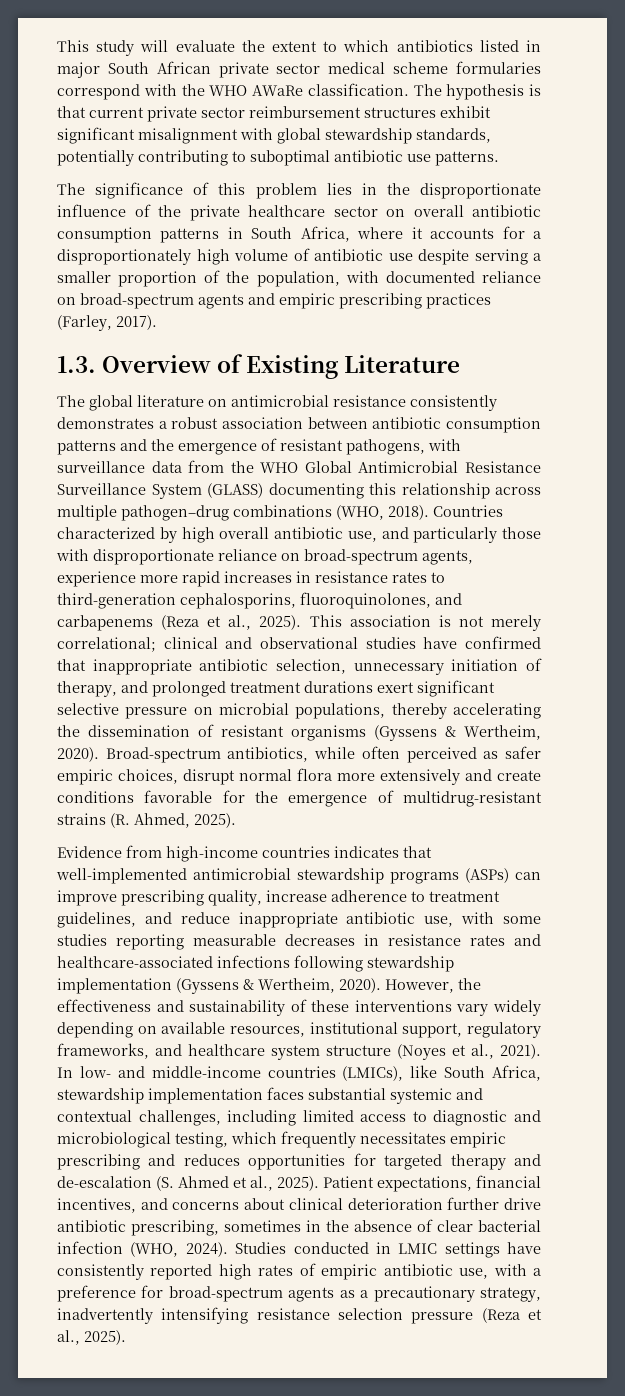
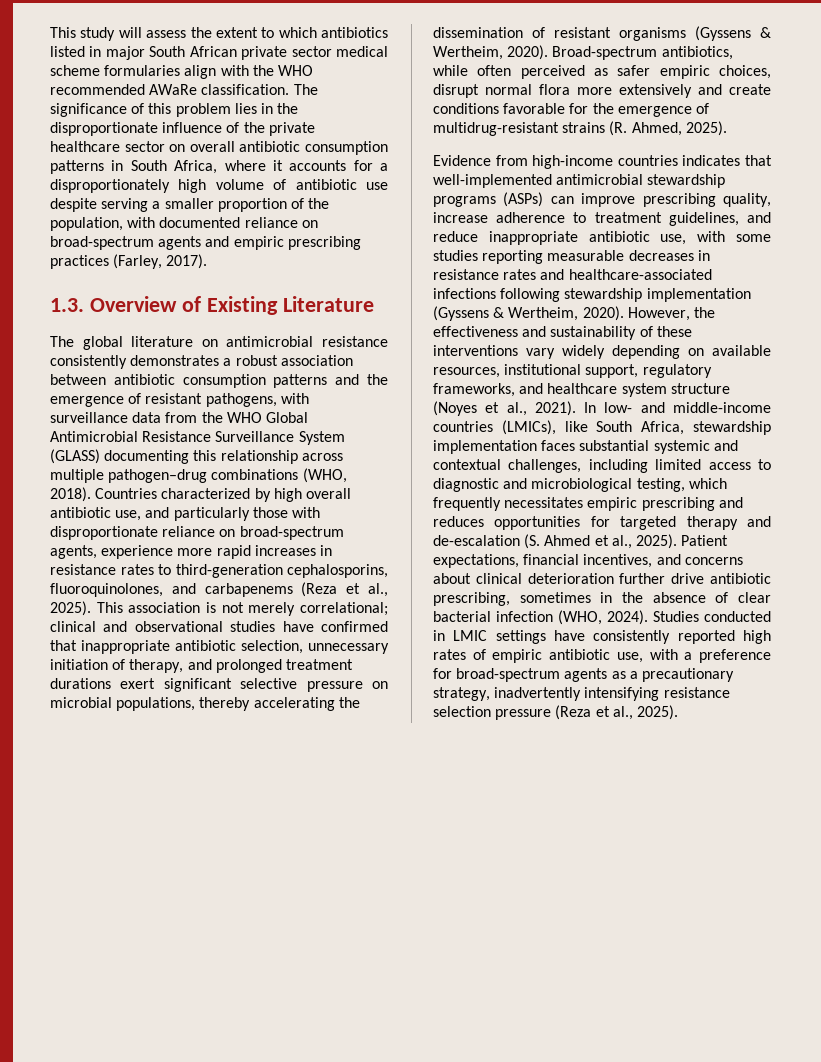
[175,40,235,52] evaluate -> [146,30,187,38] assess
[57,84,140,100] correspond -> [184,65,217,79] align
(248, 90) none -> [50,84,145,95] recommended
[446,84,541,100] [57,106,491,122] [57,127,491,144] [57,150,499,166] [57,183,85,195] hypothesis is that current private sector reimbursement structures exhibit significant misalignment with global stewardship standards, potentially contributing to suboptimal antibiotic use patterns. // The -> (318, 89) none

